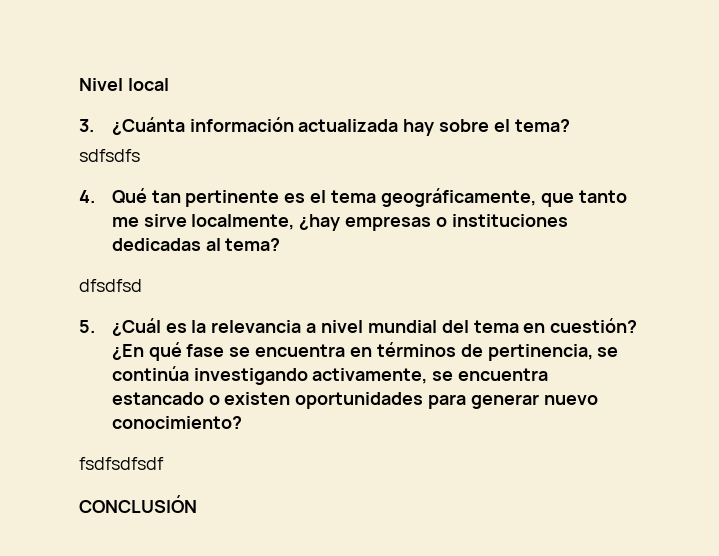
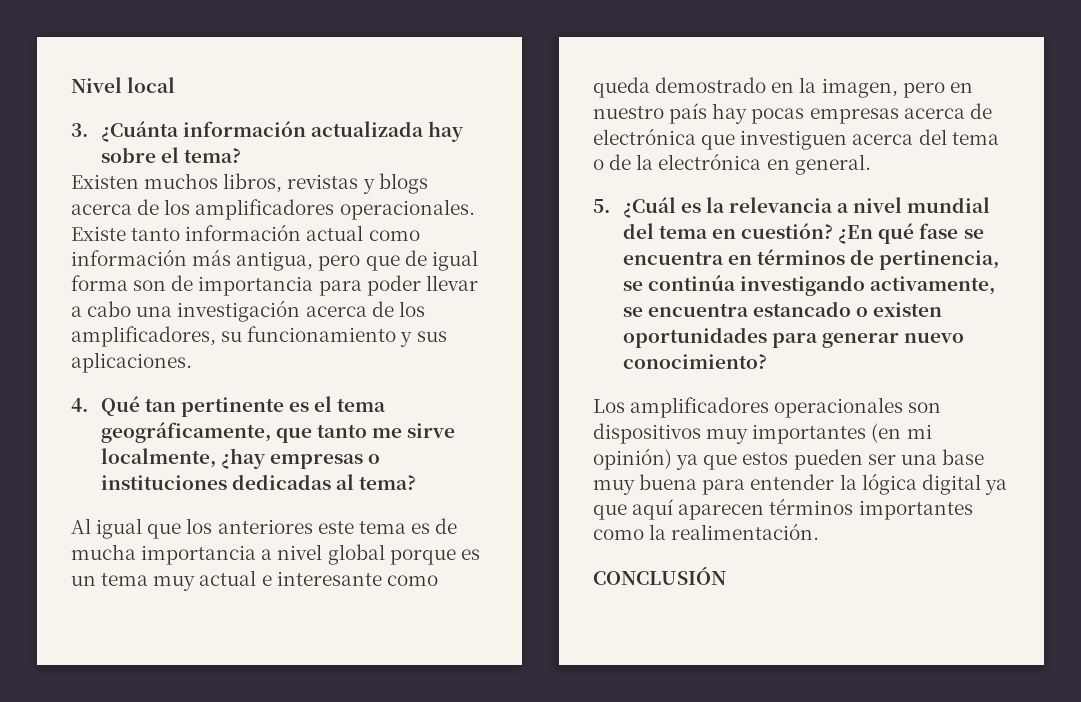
[79,149,140,162] sdfsdfs -> [71,173,428,194] [71,199,475,220] [71,224,420,241] [71,249,478,271] [71,275,478,296] [71,300,425,322] [71,326,447,347] [71,352,192,373] Existen muchos libros, revistas y blogs acerca de los amplificadores operacionales. Existe tanto información actual como información más antigua, pero que de igual forma son de importancia para poder llevar a cabo una investigación acerca de los amplificadores, su funcionamiento y sus aplicaciones.
[79,279,142,292] dfsdfsd -> [71,518,458,539] [71,544,480,565] [71,570,438,591] [593,77,973,98] [593,103,992,124] [593,128,999,150] [593,153,871,175] Al igual que los anteriores este tema es de mucha importancia a nivel global porque es un tema muy actual e interesante como queda demostrado en la imagen, pero en nuestro país hay pocas empresas acerca de electrónica que investiguen acerca del tema o de la electrónica en general.
[79,457,164,470] fsdfsdfsdf -> [593,397,942,418] [593,423,932,444] [593,448,984,470] [593,473,1007,495] [593,498,973,520] [593,523,820,540] Los amplificadores operacionales son dispositivos muy importantes (en mi opinión) ya que estos pueden ser una base muy buena para entender la lógica digital ya que aquí aparecen términos importantes como la realimentación.

